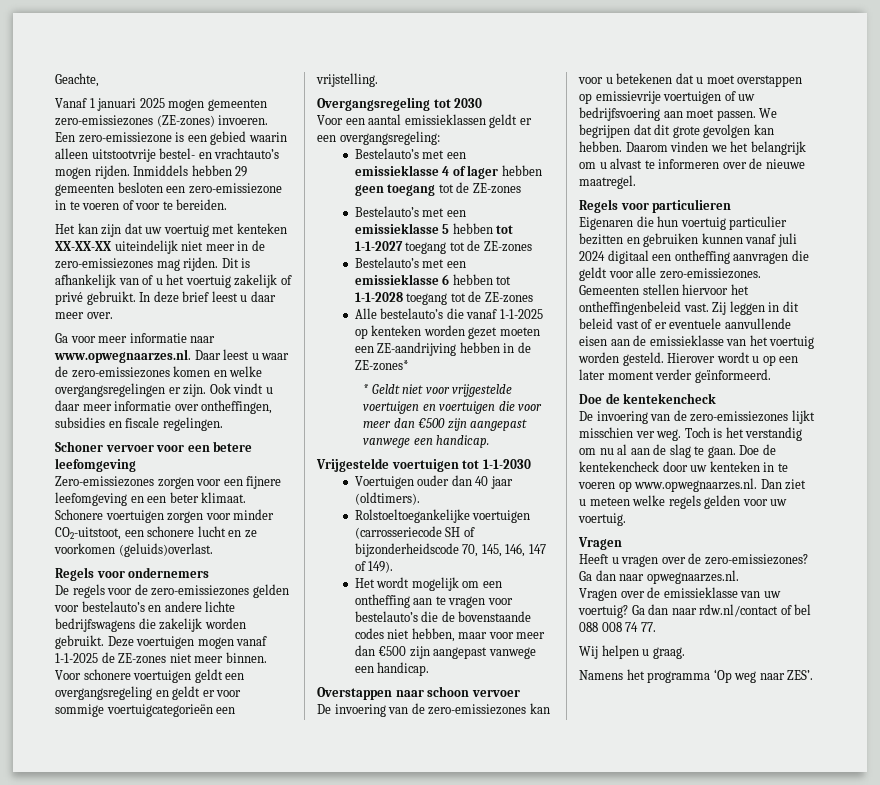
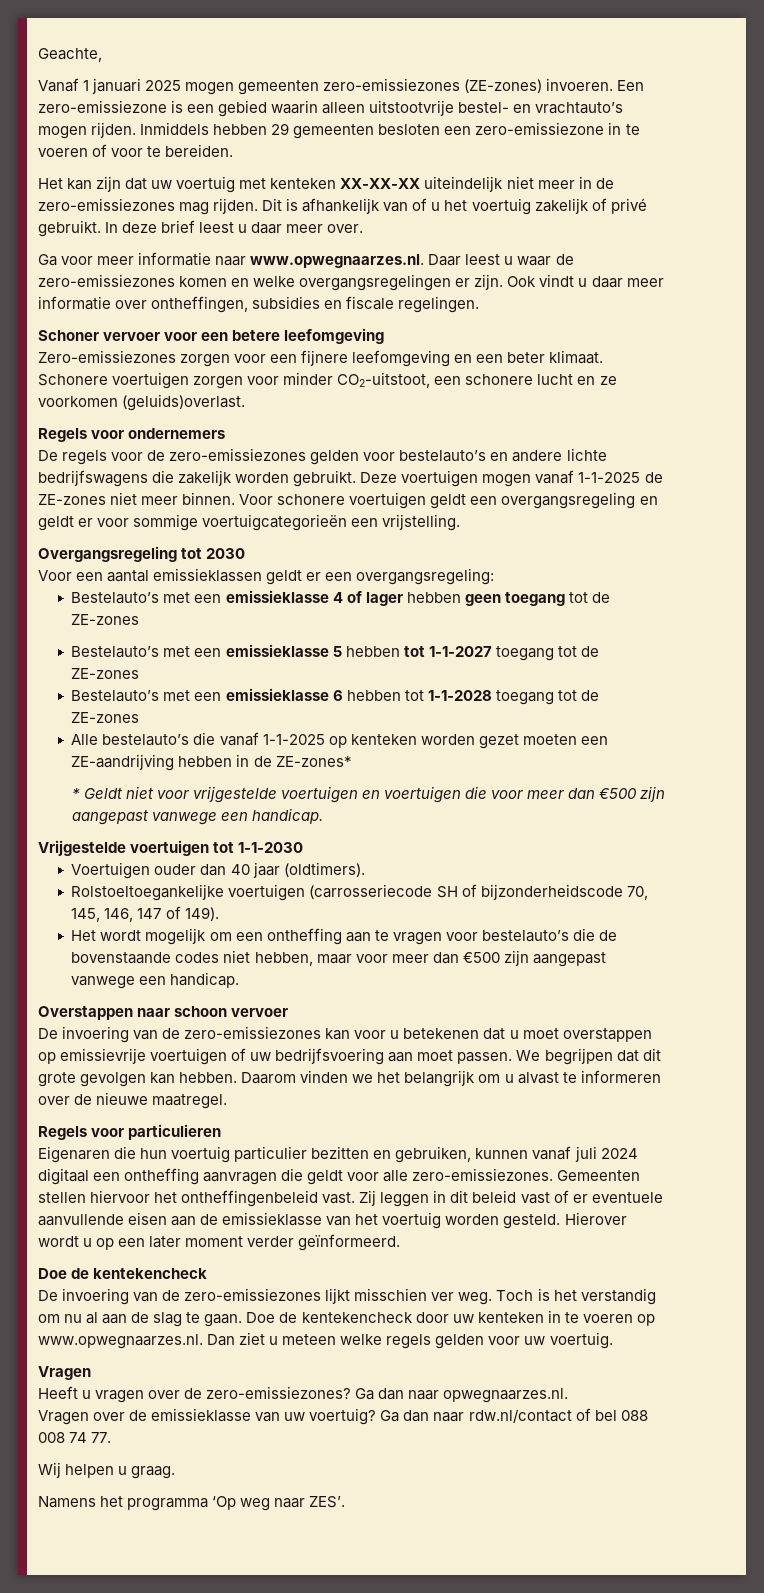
[643,233,699,247] gebruiken -> [395,1146,472,1163] gebruiken,

